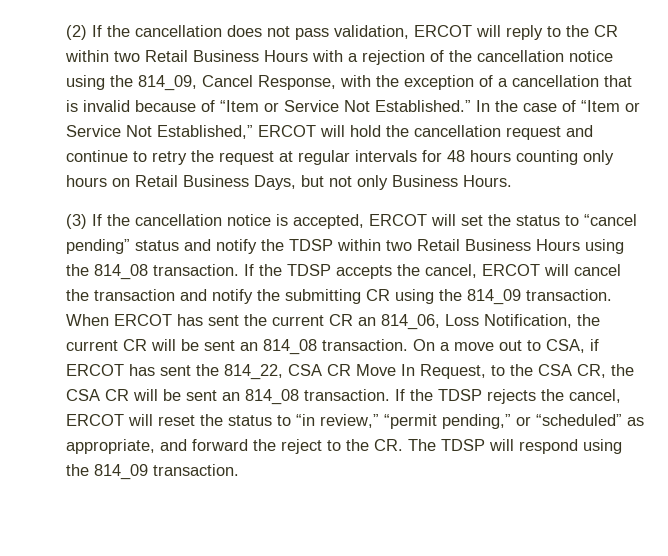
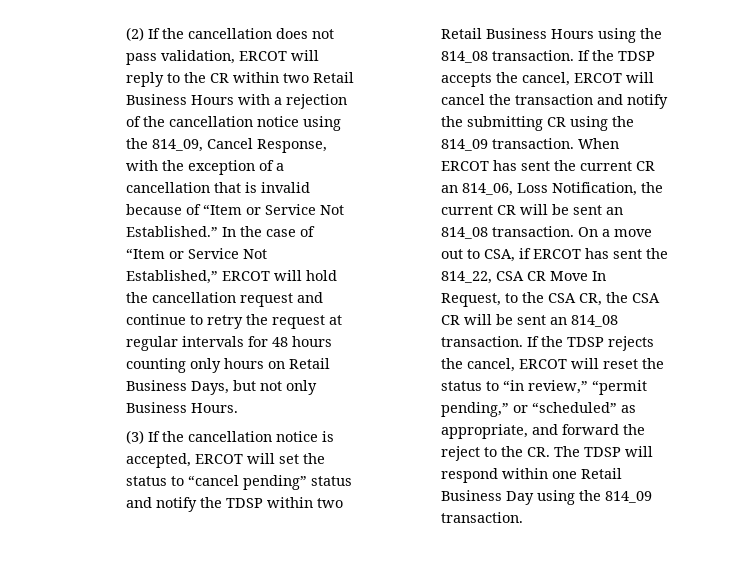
(578, 446) none -> [502,468,623,479] [441,490,535,505] within one Retail Business Day

